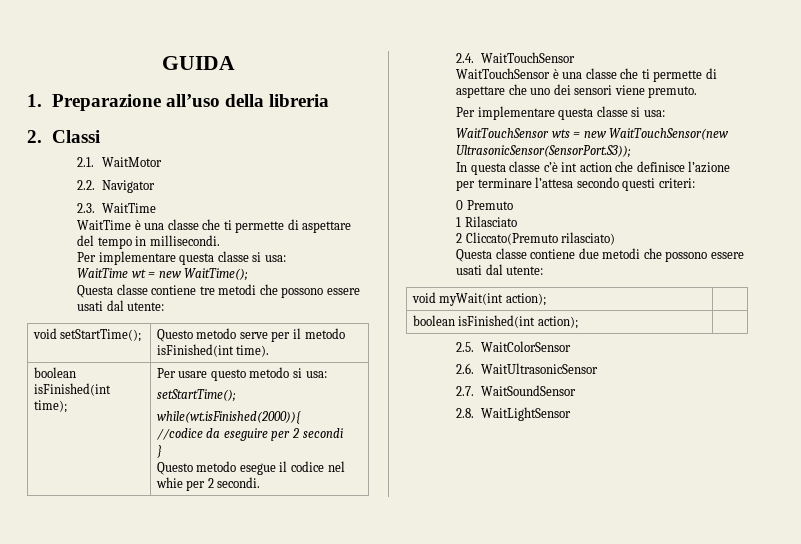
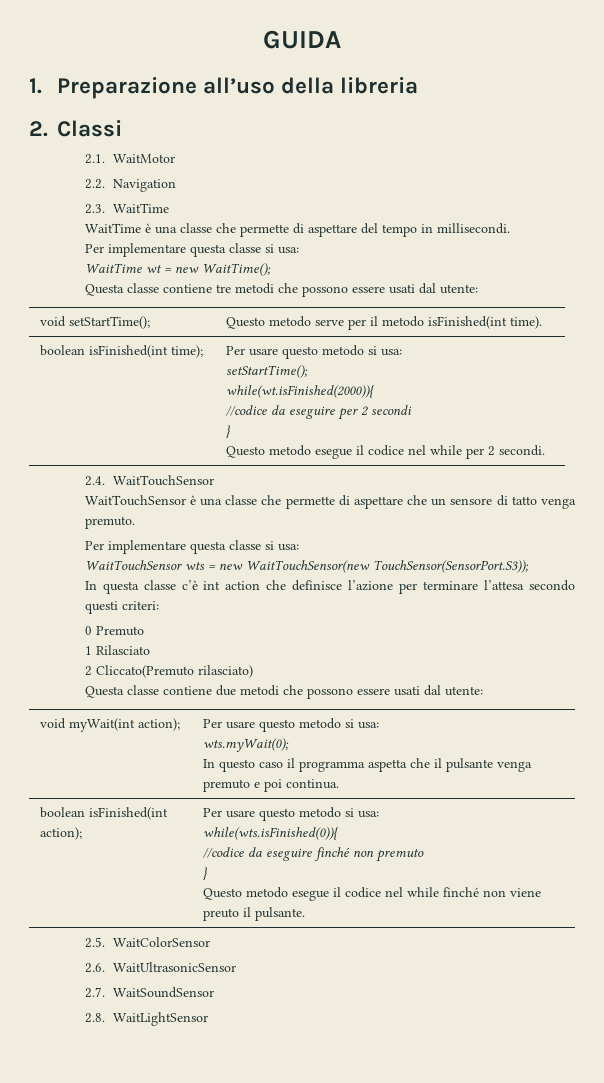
[102,180,156,193] Navigator -> [112,179,176,192] Navigation
[223,220,232,230] ti -> (236, 228) none
[155,477,183,488] whie -> [429,445,462,455] while
[641,69,650,79] ti -> (282, 500) none
[530,84,645,95] uno dei sensori viene -> [431,495,576,509] un sensore di tatto venga
[456,145,632,158] UltrasonicSensor(SensorPort.S3)); -> [372,560,529,573] TouchSensor(SensorPort.S3));
[412,315,578,329] // boolean isFinished(int action); | -> [202,718,379,732] [202,738,289,752] [202,758,532,772] [202,779,339,792] [39,807,168,820] [39,827,82,840] [202,807,379,821] [202,827,339,841] [202,847,424,862] [201,867,207,881] [202,887,541,901] [202,907,305,921] Per usare questo metodo si usa: // wts.myWait(0); // In questo caso il programma aspetta che il pulsante venga premuto e poi continua. // boolean isFinished(int action); | Per usare questo metodo si usa: // while(wts.isFinished(0)){ // //codice da eseguire finché non premuto // } // Questo metodo esegue il codice nel while finché non viene preuto il pulsante.

